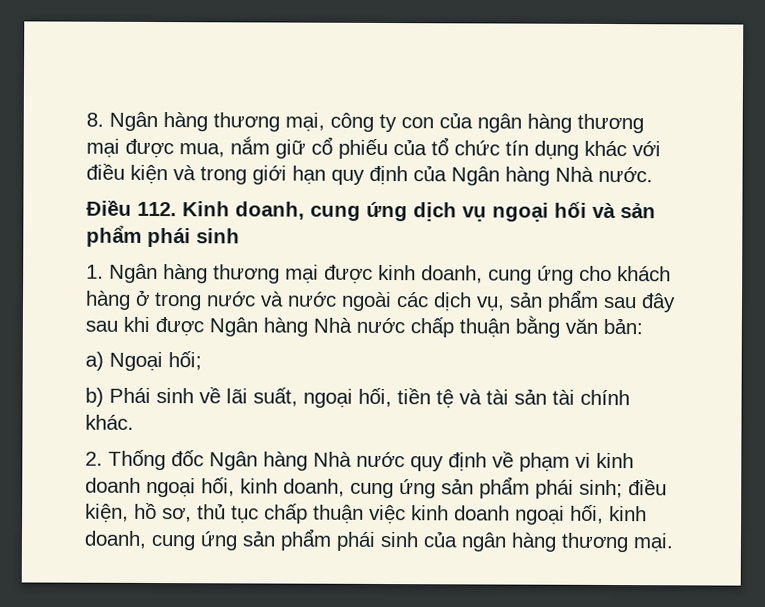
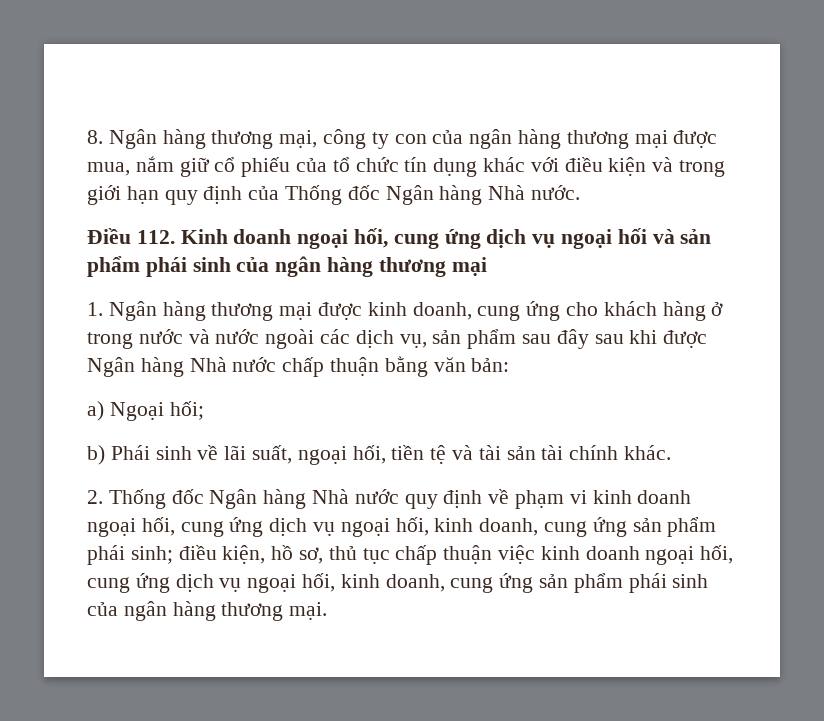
(447, 173) none -> [285,185,380,205] Thống đốc
[235,201,305,220] doanh, -> [233,228,389,249] doanh ngoại hối,
(240, 236) none -> [236,256,487,277] của ngân hàng thương mại
(235, 487) none -> [180,517,429,537] cung ứng dịch vụ ngoại hối,
(604, 514) none -> [87,573,336,593] cung ứng dịch vụ ngoại hối,

